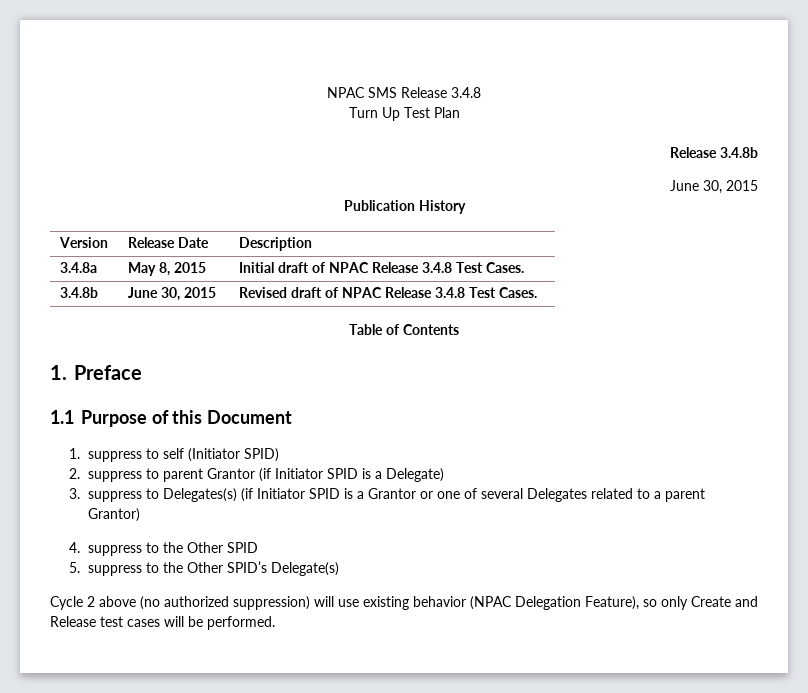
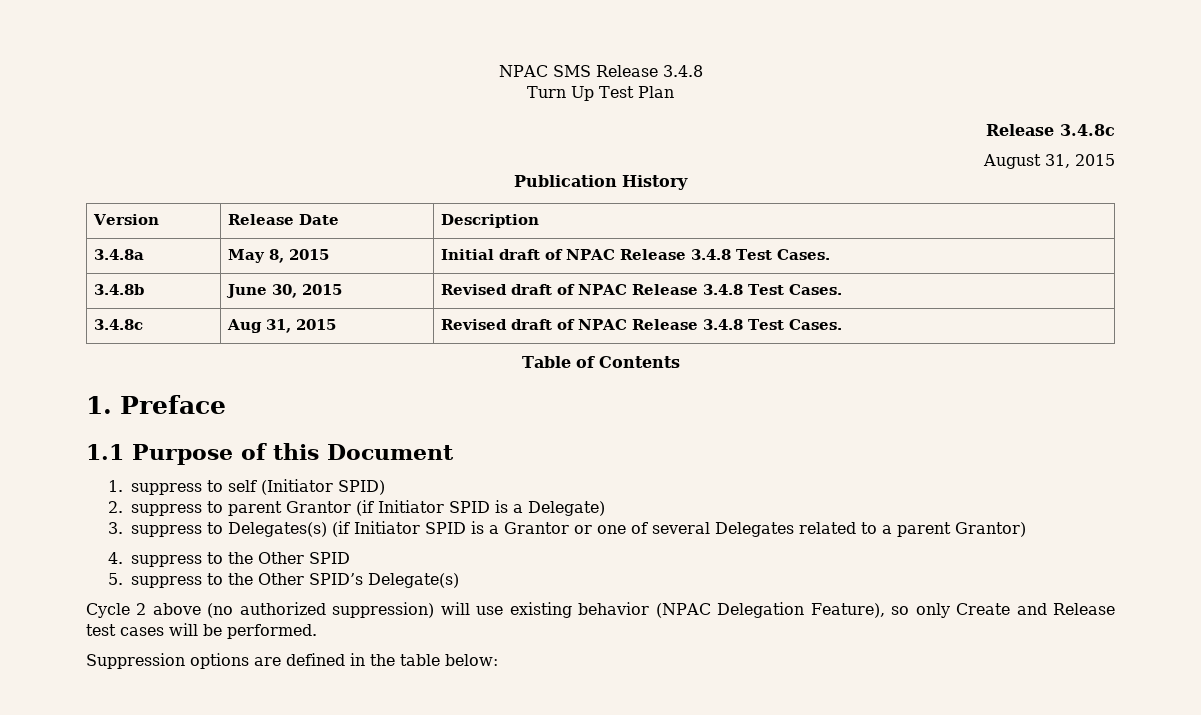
[720,147,758,158] [670,180,722,194] 3.4.8b // June 30, -> [1060,124,1115,136] [983,154,1070,169] 3.4.8c // August 31,
(537, 292) none -> [94,319,144,330] [227,319,337,333] [441,319,843,330] // 3.4.8c | Aug 31, 2015 | Revised draft of NPAC Release 3.4.8 Test Cases.
(275, 623) none -> [86,653,498,669] // Suppression options are defined in the table below:

